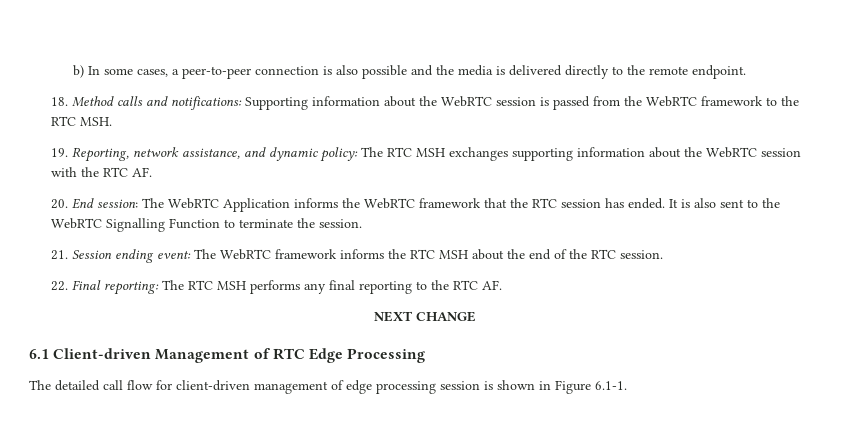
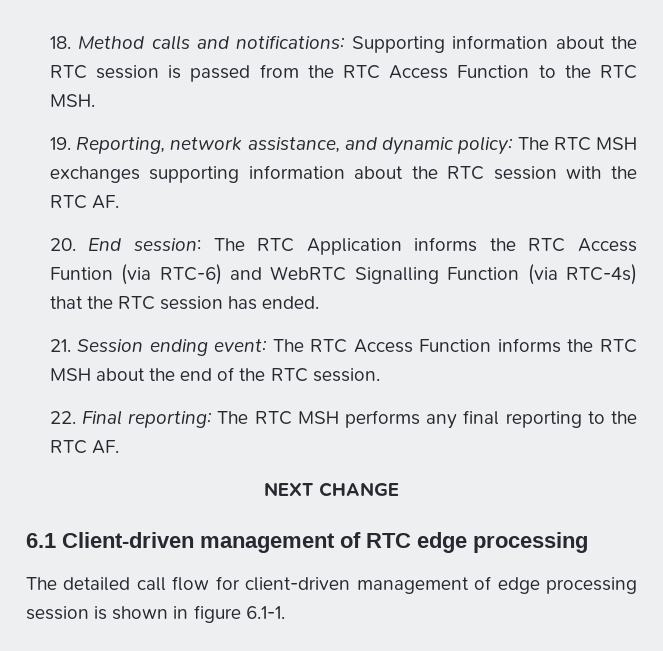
[72,65,746,79] b) In some cases, a peer-to-peer connection is also possible and the media is delivered directly to the remote endpoint. // -> (49, 42) none
[440,96,492,107] WebRTC -> [49,65,87,79] RTC
[645,96,763,107] WebRTC framework -> [342,65,530,79] RTC Access Function
[705,147,757,158] WebRTC -> [447,166,485,180] RTC
[167,198,219,209] WebRTC -> [257,238,295,252] RTC
[363,198,481,209] WebRTC framework -> [528,238,638,252] [49,264,638,285] RTC Access Funtion (via RTC-6) and WebRTC Signalling Function (via RTC-4s)
[668,198,780,208] [50,218,362,232] It is also sent to the WebRTC Signalling Function to terminate the session. -> (320, 302) none
[219,249,337,260] WebRTC framework -> [310,339,492,353] RTC Access Function
[155,349,250,363] Management -> [200,533,335,553] management
[308,348,426,363] Edge Processing -> [417,532,588,553] edge processing
[555,380,591,394] Figure -> [193,605,241,623] figure

